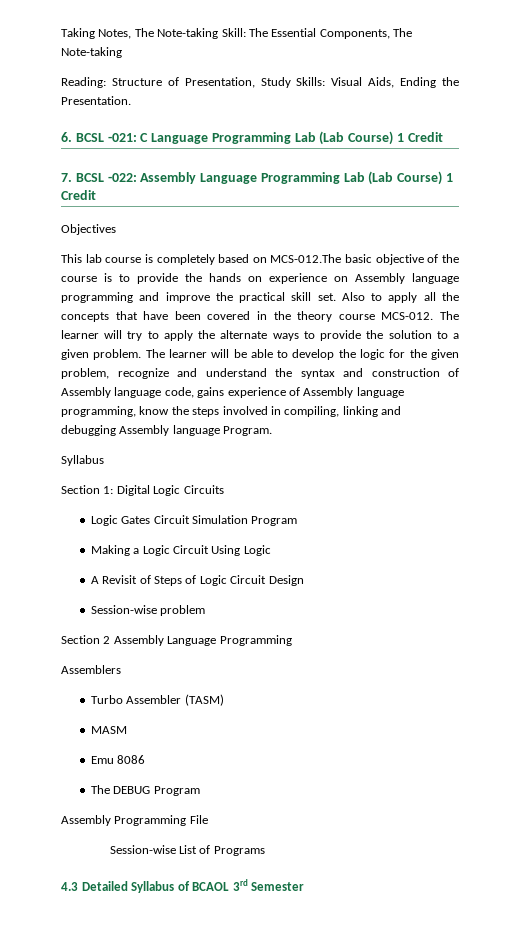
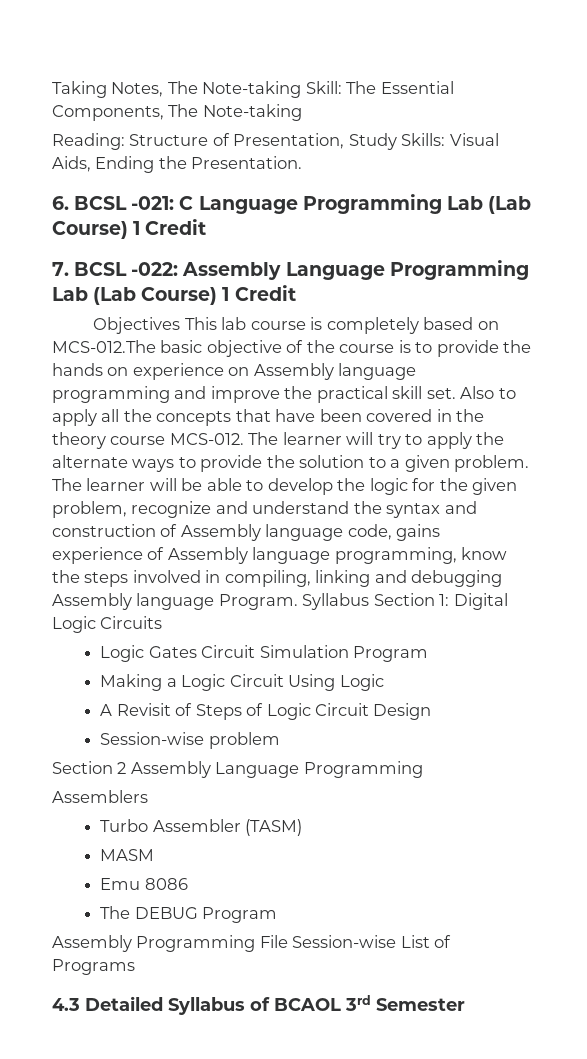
(116, 229) // -> (181, 325) none
[61,455,104,466] // Syllabus // -> [302,593,370,610] Syllabus
(208, 819) // -> (288, 941) none

